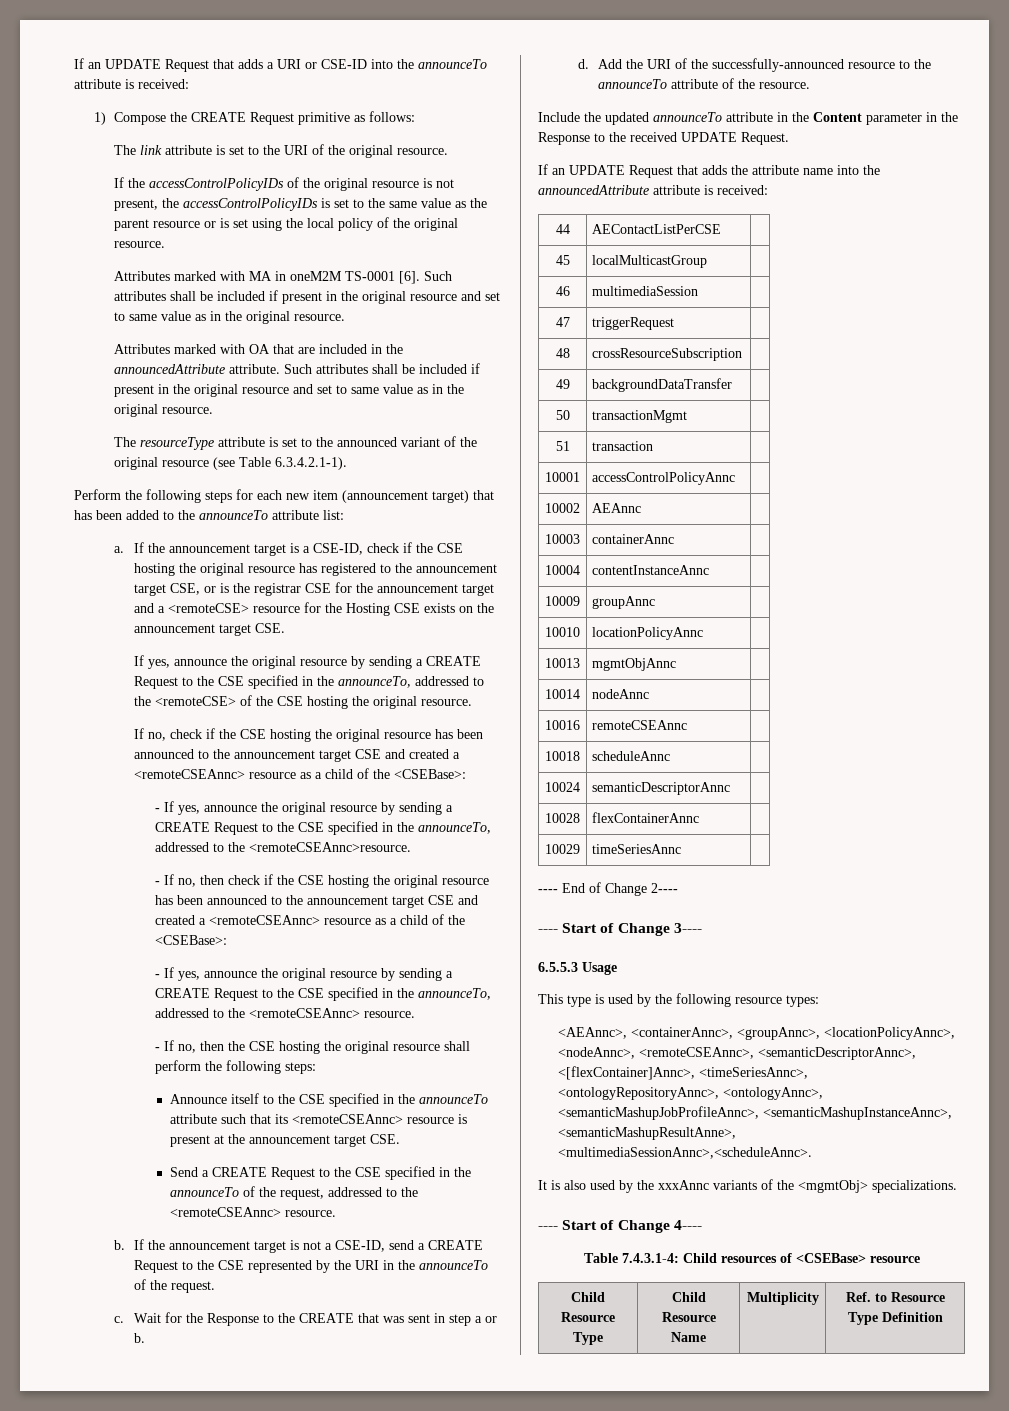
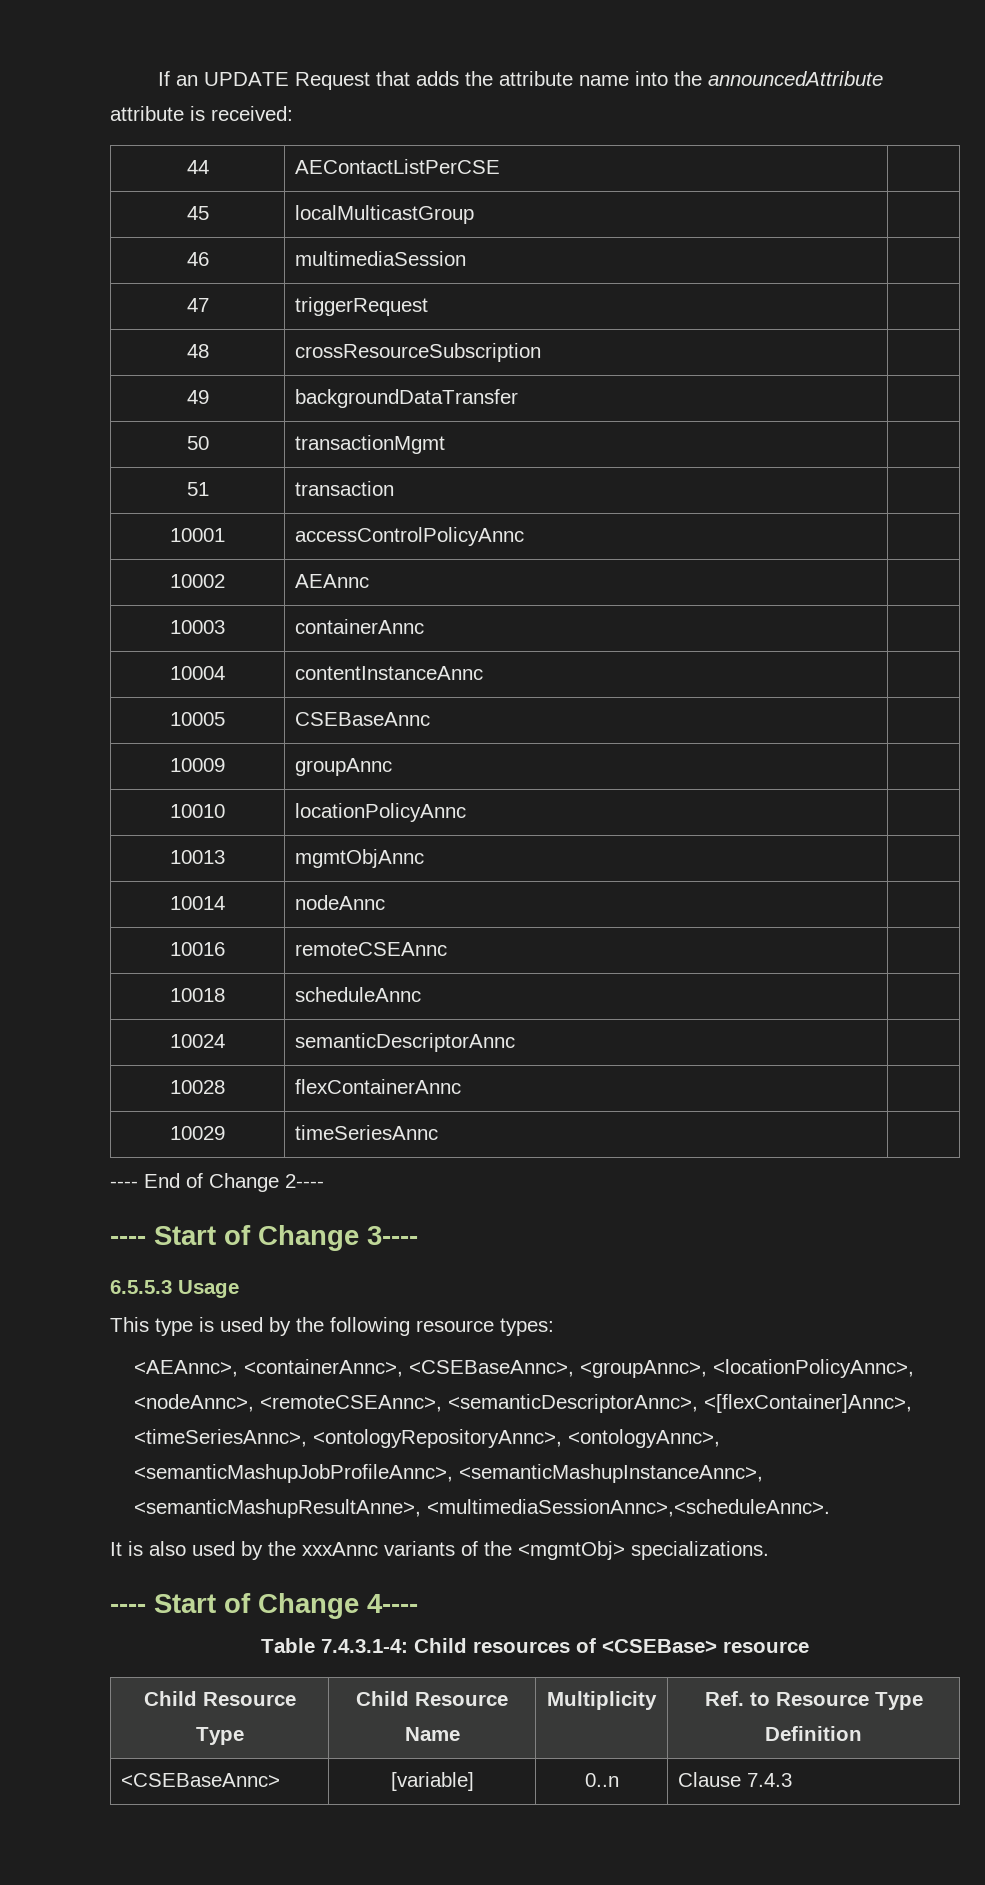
[74,58,487,72] [74,79,189,89] [94,111,416,125] [114,144,449,158] [114,177,455,191] [114,198,488,211] [114,217,459,231] [114,241,166,248] [114,271,453,284] [114,290,501,304] [114,311,346,324] [114,344,404,354] [114,363,481,374] [114,384,465,397] [114,404,214,417] [114,436,478,450] [114,457,348,470] [74,489,494,503] [74,510,344,520] [114,542,464,556] [134,563,498,576] [134,582,495,596] [134,602,495,616] [134,623,286,636] [134,655,482,669] [134,675,485,689] [134,695,473,709] [134,728,484,742] [134,749,461,762] [134,768,467,779] [154,801,453,815] [154,821,491,835] [154,842,411,852] [154,874,489,888] [154,895,478,908] [154,914,465,925] [154,935,227,945] [154,967,453,981] [154,987,491,1001] [154,1008,415,1018] [154,1040,470,1054] [154,1060,316,1074] [169,1093,488,1107] [169,1114,467,1124] [169,1134,400,1147] [169,1166,471,1180] [169,1186,418,1200] [169,1207,336,1217] [114,1239,484,1253] [134,1260,489,1273] [134,1279,216,1293] [114,1312,498,1326] [134,1333,146,1343] [578,58,932,72] [598,78,811,89] [538,112,958,125] [538,132,789,145] [538,164,727,178] If an UPDATE Request that adds a URI or CSE-ID into the announceTo attribute is received: // 1) Compose the CREATE Request primitive as follows: // The link attribute is set to the URI of the original resource. // If the accessControlPolicyIDs of the original resource is not present, the accessControlPolicyIDs is set to the same value as the parent resource or is set using the local policy of the original resource. // Attributes marked with MA in oneM2M TS-0001 [6]. Such attributes shall be included if present in the original resource and set to same value as in the original resource. // Attributes marked with OA that are included in the announcedAttribute attribute. Such attributes shall be included if present in the original resource and set to same value as in the original resource. // The resourceType attribute is set to the announced variant of the original resource (see Table 6.3.4.2.1-1). // Perform the following steps for each new item (announcement target) that has been added to the announceTo attribute list: // a. If the announcement target is a CSE-ID, check if the CSE hosting the original resource has registered to the announcement target CSE, or is the registrar CSE for the announcement target and a <remoteCSE> resource for the Hosting CSE exists on the announcement target CSE. // If yes, announce the original resource by sending a CREATE Request to the CSE specified in the announceTo, addressed to the <remoteCSE> of the CSE hosting the original resource. // If no, check if the CSE hosting the original resource has been announced to the announcement target CSE and created a <remoteCSEAnnc> resource as a child of the <CSEBase>: // - If yes, announce the original resource by sending a CREATE Request to the CSE specified in the announceTo, addressed to the <remoteCSEAnnc>resource. // - If no, then check if the CSE hosting the original resource has been announced to the announcement target CSE and created a <remoteCSEAnnc> resource as a child of the <CSEBase>: // - If yes, announce the original resource by sending a CREATE Request to the CSE specified in the announceTo, addressed to the <remoteCSEAnnc> resource. // - If no, then the CSE hosting the original resource shall perform the following steps: // Announce itself to the CSE specified in the announceTo attribute such that its <remoteCSEAnnc> resource is present at the announcement target CSE. // Send a CREATE Request to the CSE specified in the announceTo of the request, addressed to the <remoteCSEAnnc> resource. // b. If the announcement target is not a CSE-ID, send a CREATE Request to the CSE represented by the URI in the announceTo of the request. // c. Wait for the Response to the CREATE that was sent in step a or b. // d. Add the URI of the successfully-announced resource to the announceTo attribute of the resource. // Include the updated announceTo attribute in the Content parameter in the Response to the received UPDATE Request. // If an UPDATE Request that adds -> [158,71,460,90] If an UPDATE Request that adds
(710, 570) none -> [170,712,225,726] [294,712,430,726] // 10005 | CSEBaseAnnc |
(734, 1033) none -> [409,1360,575,1377] <CSEBaseAnnc>,
(943, 1317) none -> [120,1773,280,1787] [390,1772,474,1791] [584,1773,619,1787] [677,1772,792,1787] // <CSEBaseAnnc> | [variable] | 0..n | Clause 7.4.3

